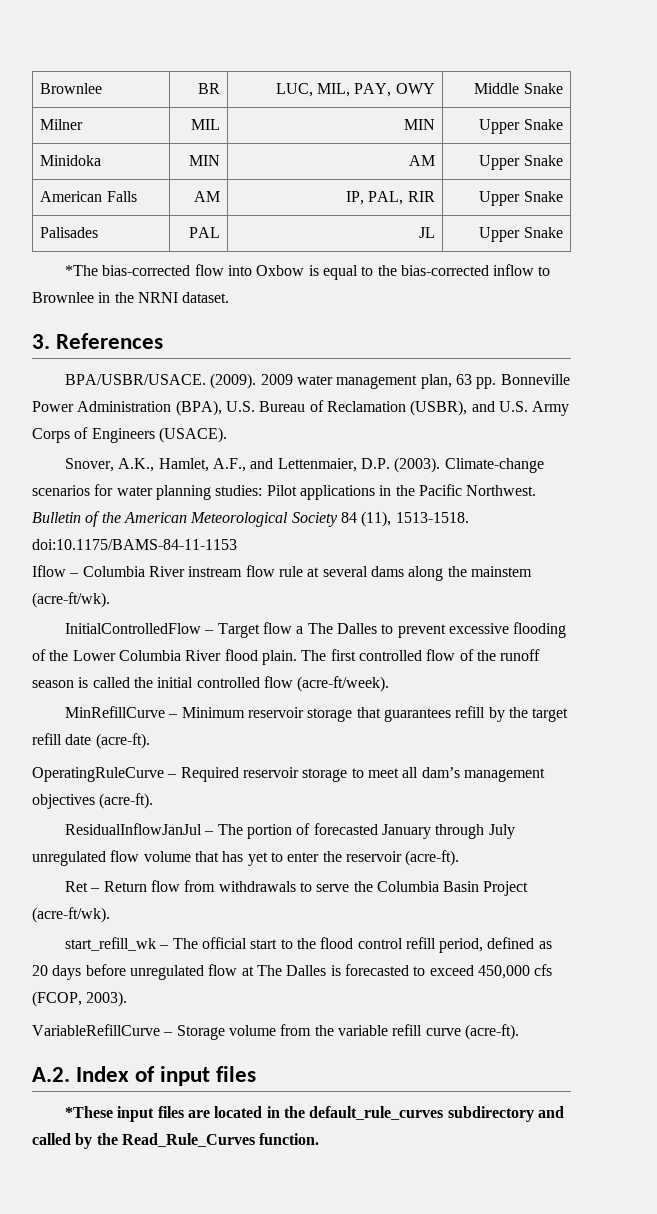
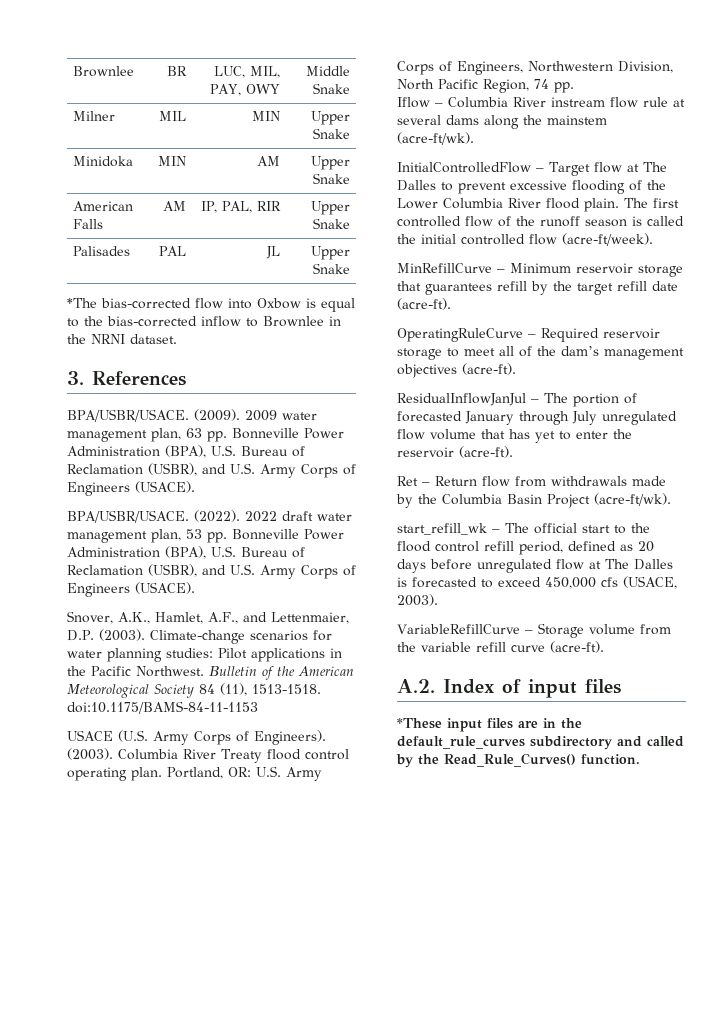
(227, 435) none -> [67,510,352,523] [67,529,344,543] [67,546,305,559] [67,564,356,579] [67,582,195,597] // BPA/USBR/USACE. (2022). 2022 draft water management plan, 53 pp. Bonneville Power Administration (BPA), U.S. Bureau of Reclamation (USBR), and U.S. Army Corps of Engineers (USACE).
(237, 544) none -> [67,730,326,745] [67,748,349,763] [67,766,322,781] [397,61,673,75] [397,79,574,93] // USACE (U.S. Army Corps of Engineers). (2003). Columbia River Treaty flood control operating plan. Portland, OR: U.S. Army Corps of Engineers, Northwestern Division, North Pacific Region, 74 pp.
[296,626,304,634] a -> [626,164,639,172] at
(419, 772) none -> [519,346,556,357] of the
[299,882,350,892] to serve -> [632,476,666,486] [396,494,413,508] made by
[32,991,82,1007] (FCOP, -> [623,576,677,589] (USACE,
[214,1106,263,1118] located -> (538, 724) none
[121,1133,255,1147] Read_Rule_Curves -> [444,753,576,767] Read_Rule_Curves()

